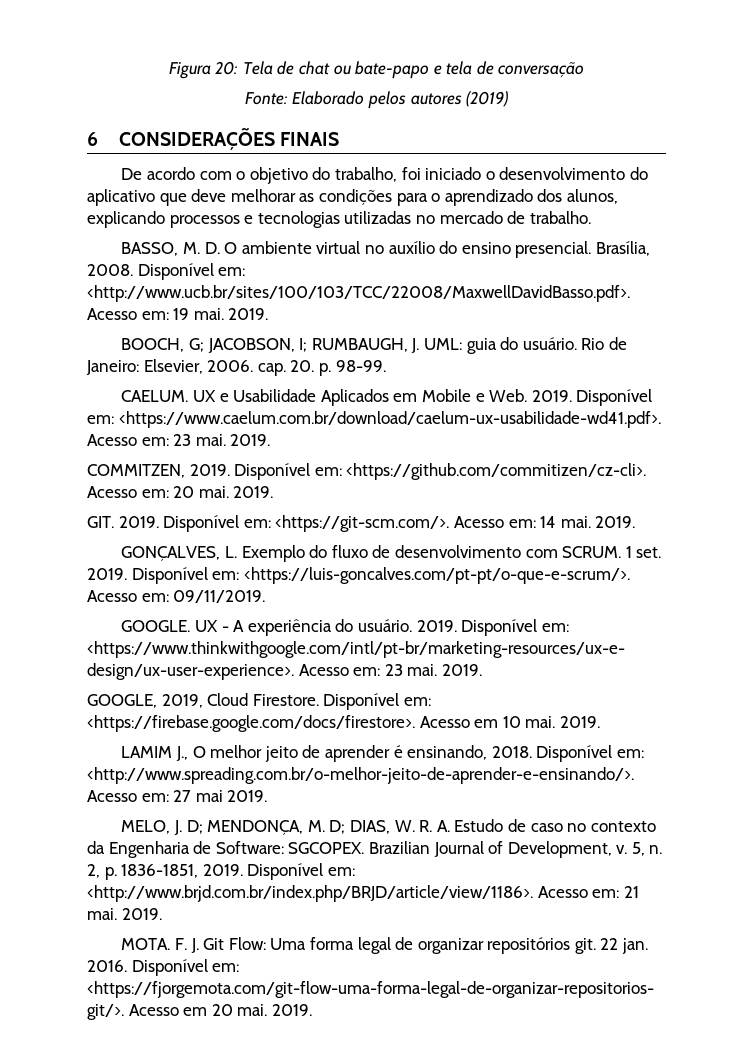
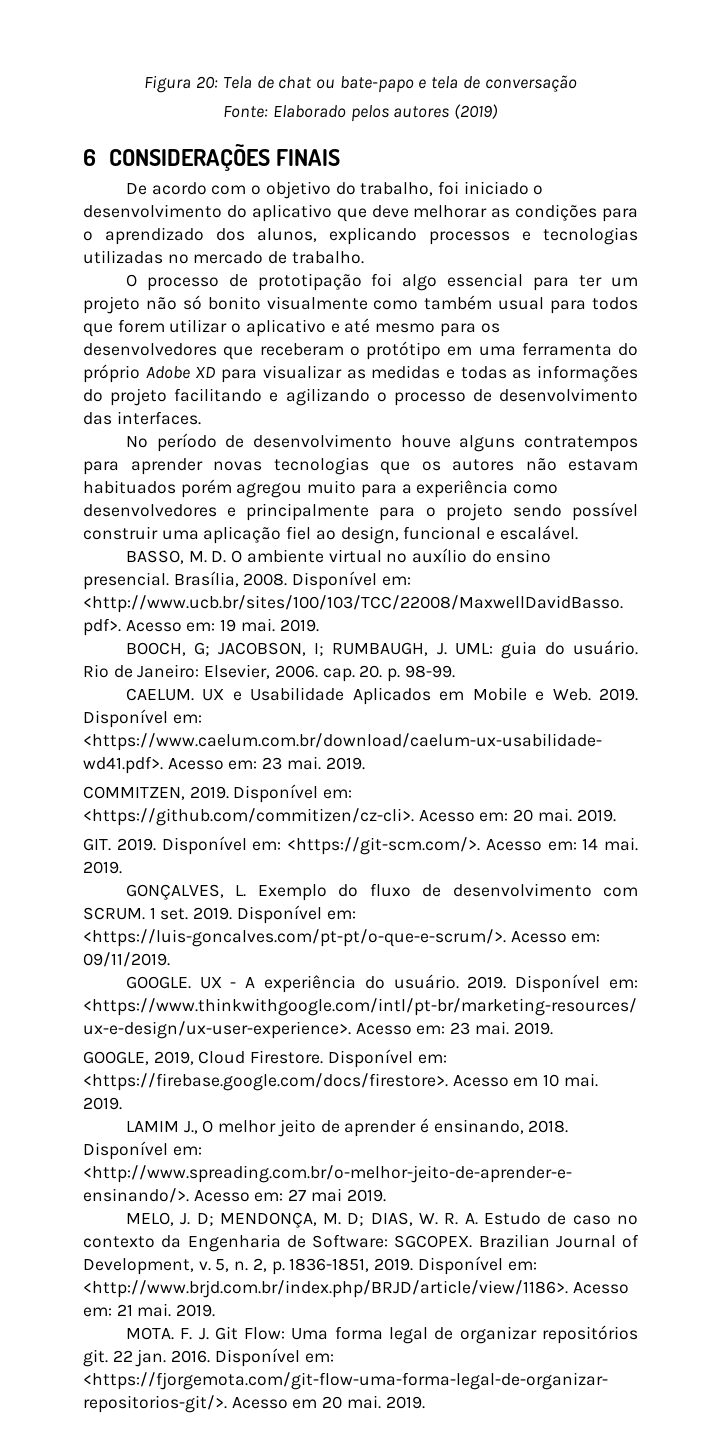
(591, 217) none -> [125,273,638,291] [83,295,639,314] [83,318,500,337] [83,341,638,360] [83,364,638,383] [83,388,638,406] [83,411,201,425] [125,433,638,452] [83,457,638,475] [83,479,559,498] [83,502,638,521] [83,525,578,544] // O processo de prototipação foi algo essencial para ter um projeto não só bonito visualmente como também usual para todos que forem utilizar o aplicativo e até mesmo para os desenvolvedores que receberam o protótipo em uma ferramenta do próprio Adobe XD para visualizar as medidas e todas as informações do projeto facilitando e agilizando o processo de desenvolvimento das interfaces. // No período de desenvolvimento houve alguns contratempos para aprender novas tecnologias que os autores não estavam habituados porém agregou muito para a experiência como desenvolvedores e principalmente para o projeto sendo possível construir uma aplicação fiel ao design, funcional e escalável.

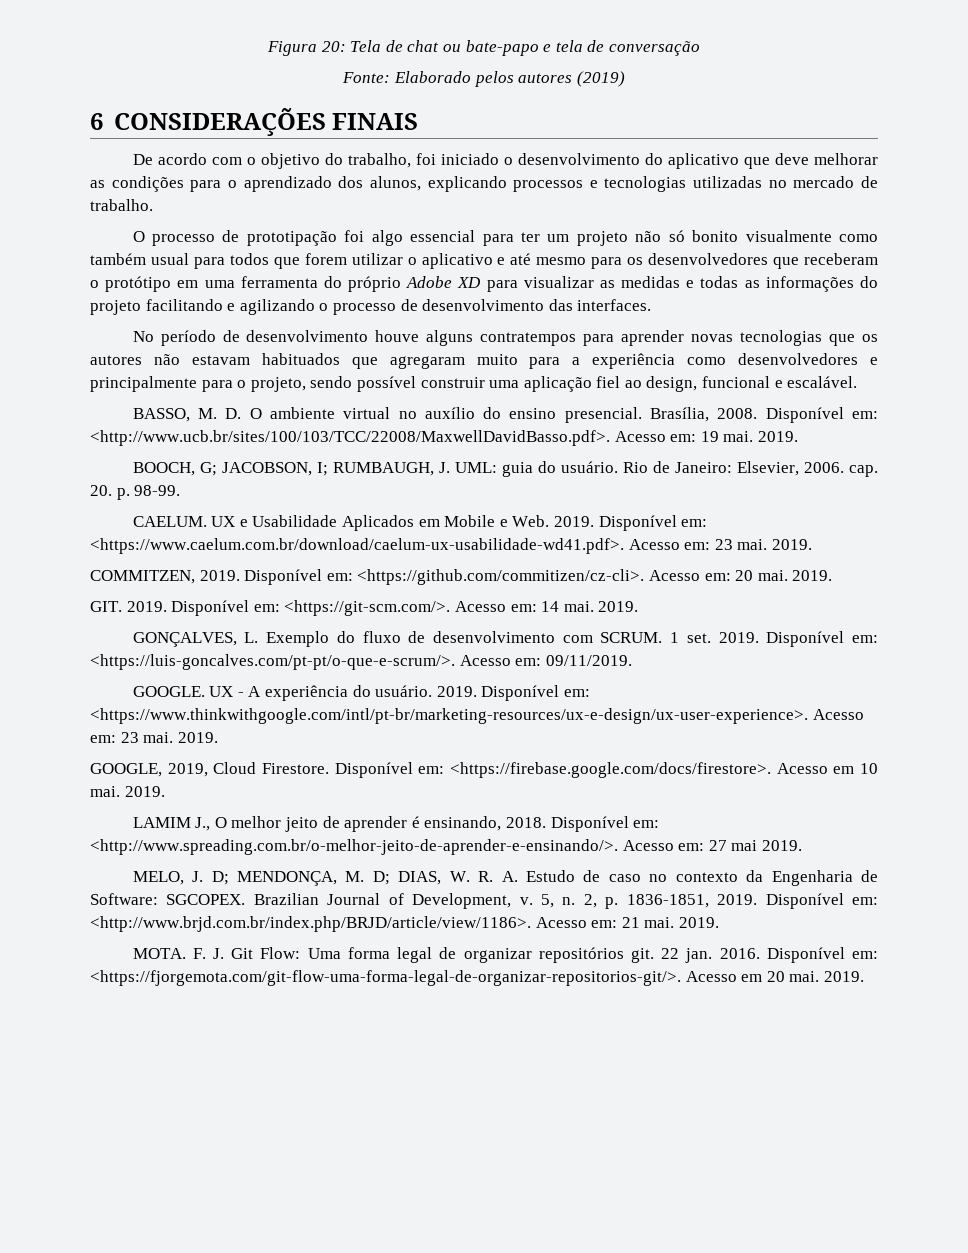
[180,479,303,498] porém agregou -> [351,356,465,369] que agregaram
[445,503,503,521] projeto -> [250,377,306,392] projeto,

